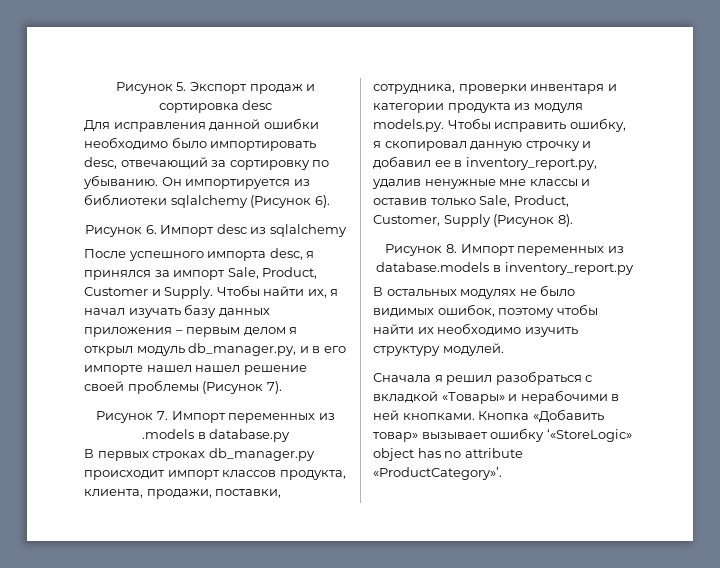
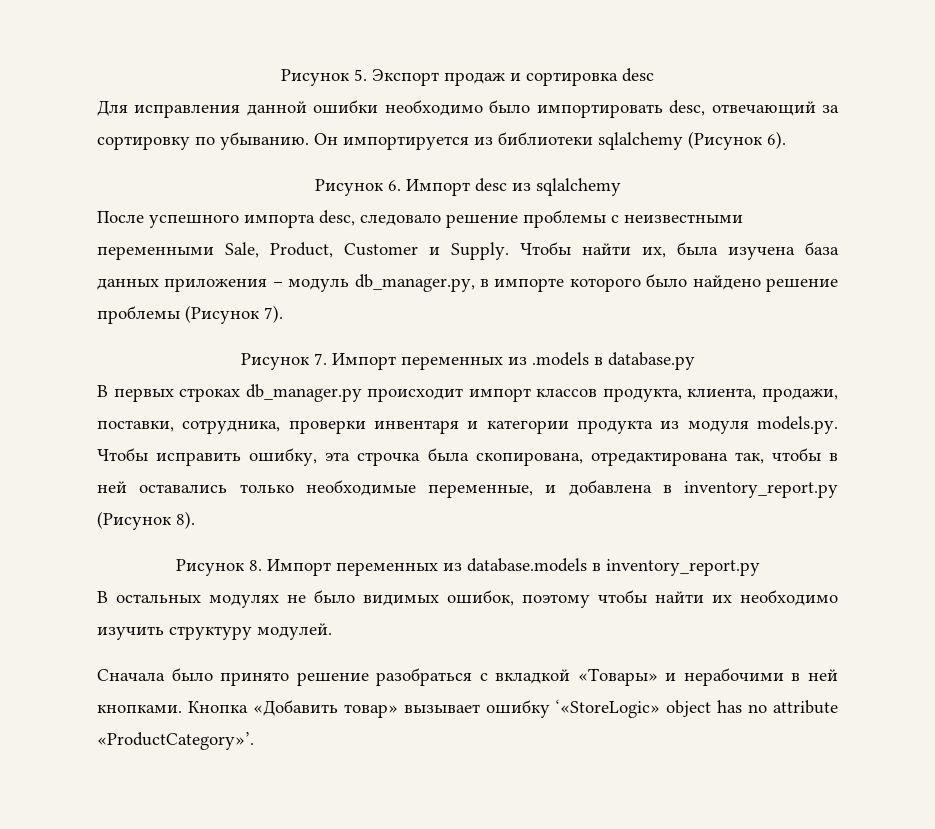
[306,251,315,258] [84,270,226,280] я принялся за импорт -> [360,210,743,228] [97,246,214,260] следовало решение проблемы с неизвестными переменными
[330,289,339,296] [84,304,270,318] [84,327,298,337] [84,343,346,356] [84,365,307,375] [84,381,124,391] я начал изучать базу данных приложения – первым делом я открыл модуль db_manager.py, и в его импорте нашел нашел решение своей -> [677,242,839,260] [97,274,838,292] была изучена база данных приложения – модуль db_manager.py, в импорте которого было найдено решение
[373,141,592,151] [373,156,597,170] [372,179,591,189] [373,195,569,207] [373,214,491,227] я скопировал данную строчку и добавил ее в inventory_report.py, удалив ненужные мне классы и оставив только Sale, Product, Customer, Supply -> [325,448,839,466] [97,480,838,498] эта строчка была скопирована, отредактирована так, чтобы в ней оставались только необходимые переменные, и добавлена в inventory_report.py
[434,375,493,385] я решил -> [171,668,369,686] было принято решение

